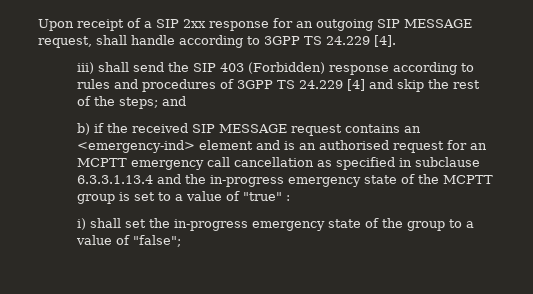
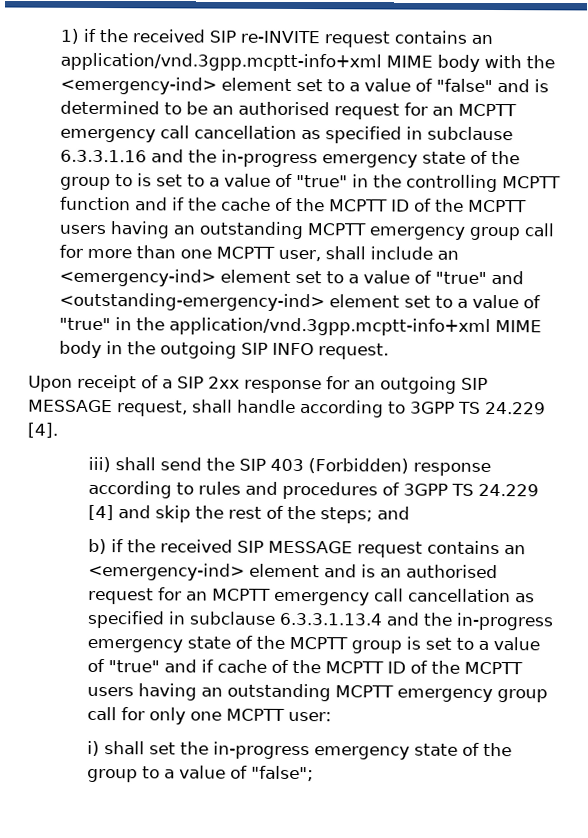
(38, 25) none -> [59,28,493,48] [59,52,555,72] [59,76,549,95] [59,100,517,120] [59,125,513,144] [59,149,520,168] [59,173,561,193] [59,196,527,213] [58,221,554,241] [58,244,459,262] [58,268,524,287] [58,292,541,312] [58,317,542,336] [58,340,389,360] 1) if the received SIP re-INVITE request contains an application/vnd.3gpp.mcptt-info+xml MIME body with the <emergency-ind> element set to a value of "false" and is determined to be an authorised request for an MCPTT emergency call cancellation as specified in subclause 6.3.3.1.16 and the in-progress emergency state of the group to is set to a value of "true" in the controlling MCPTT function and if the cache of the MCPTT ID of the MCPTT users having an outstanding MCPTT emergency group call for more than one MCPTT user, shall include an <emergency-ind> element set to a value of "true" and <outstanding-emergency-ind> element set to a value of "true" in the application/vnd.3gpp.mcptt-info+xml MIME body in the outgoing SIP INFO request. //
[286,195,291,201] : -> [164,659,524,675] [87,683,549,703] [87,706,333,725] and if cache of the MCPTT ID of the MCPTT users having an outstanding MCPTT emergency group call for only one MCPTT user:

